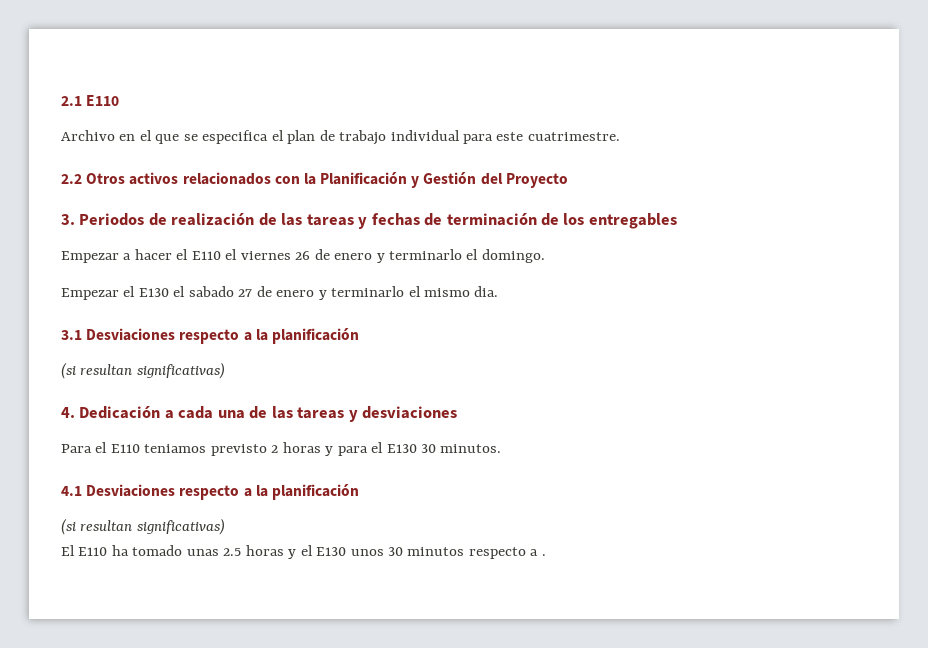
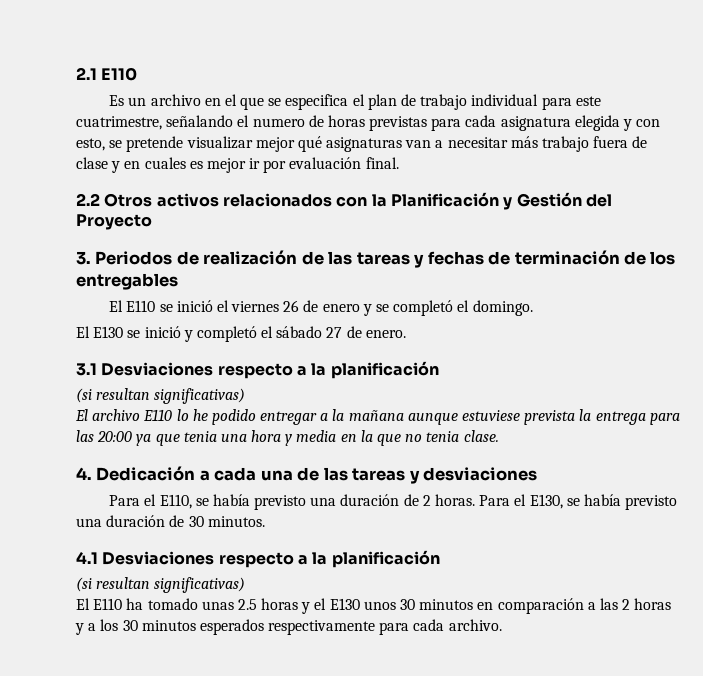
[61,130,115,141] Archivo -> [109,94,201,106] Es un archivo
[527,132,620,141] cuatrimestre. -> [76,115,661,131] [76,136,648,152] [76,157,399,173] cuatrimestre, señalando el numero de horas previstas para cada asignatura elegida y con esto, se pretende visualizar mejor qué asignaturas van a necesitar más trabajo fuera de clase y en cuales es mejor ir por evaluación final.
[61,249,221,263] Empezar a hacer el E110 -> [109,300,213,312] El E110 se inició
[389,249,463,260] terminarlo -> [376,300,454,316] se completó
[61,286,499,300] Empezar el E130 el sabado 27 de enero y terminarlo el mismo dia. -> [76,326,406,342] El E130 se inició y completó el sábado 27 de enero.
(225, 370) none -> [75,409,680,425] [76,430,499,446] // El archivo E110 lo he podido entregar a la mañana aunque estuviese prevista la entrega para las 20:00 ya que tenia una hora y media en la que no tenia clase.
[110,442,417,456] E110 teniamos previsto 2 horas y para el E130 -> [159,494,678,510] [76,515,185,527] E110, se había previsto una duración de 2 horas. Para el E130, se había previsto una duración de
[468,547,546,559] respecto a . -> [477,598,672,614] [75,619,502,635] en comparación a las 2 horas y a los 30 minutos esperados respectivamente para cada archivo.

